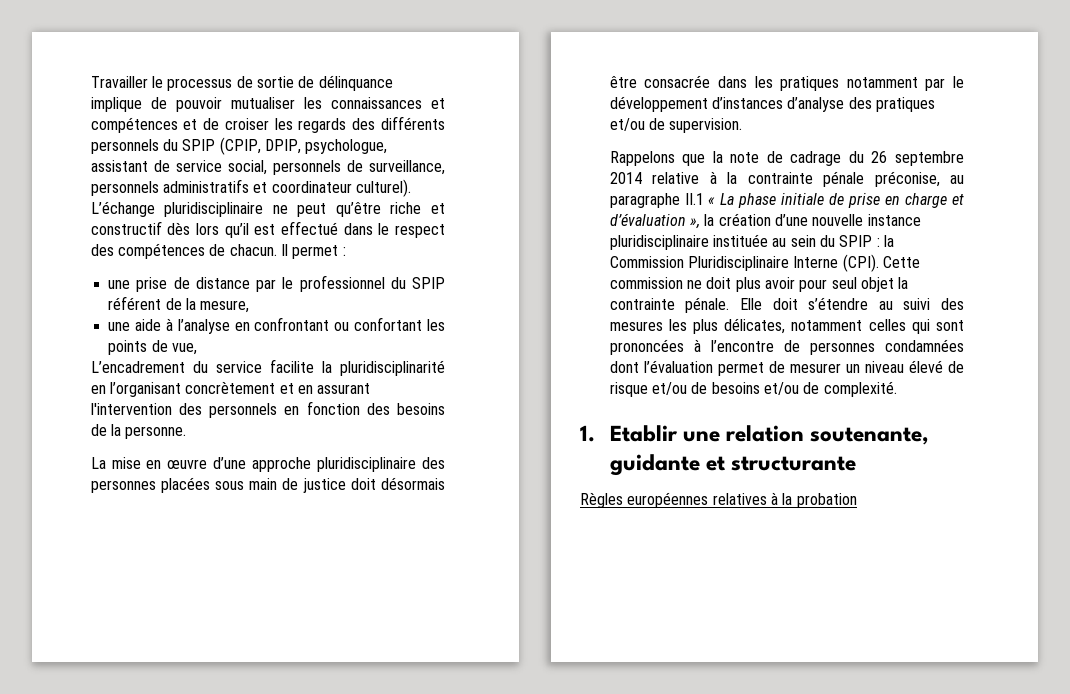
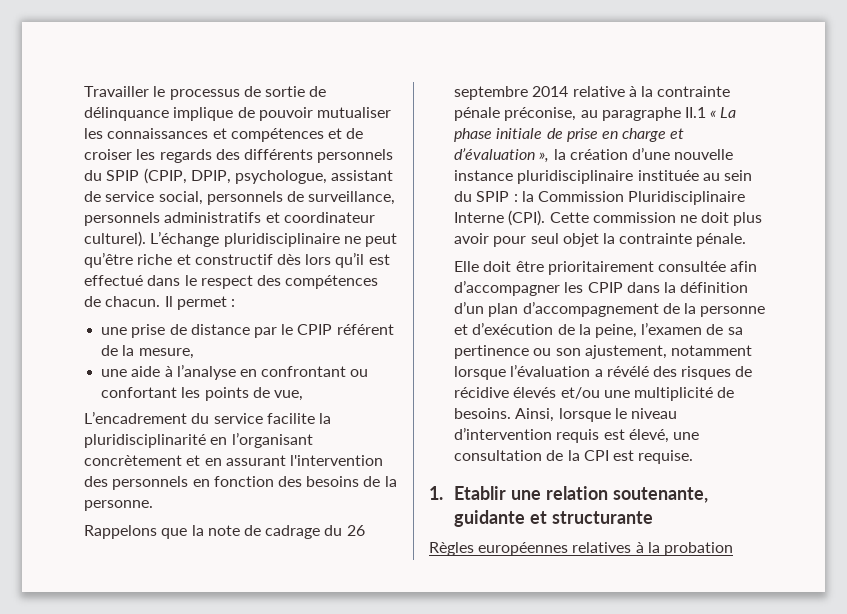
[299,275,446,292] professionnel du SPIP -> [297,324,333,335] CPIP
[90,457,445,472] [90,477,446,493] [609,75,964,91] [609,96,935,112] [609,118,743,133] // La mise en œuvre d’une approche pluridisciplinaire des personnes placées sous main de justice doit désormais être consacrée dans les pratiques notamment par le développement d’instances d’analyse des pratiques et/ou de supervision. -> (154, 505) none
(730, 305) none -> (747, 240) //
[808,297,964,310] [609,318,964,334] [609,339,965,355] [609,360,964,376] [609,381,897,397] s’étendre au suivi des mesures les plus délicates, notamment celles qui sont prononcées à l’encontre de personnes condamnées dont l’évaluation permet de mesurer un niveau élevé de risque et/ou de besoins et/ou de complexité. -> [515,261,758,275] [454,280,749,296] [454,301,766,317] [454,322,743,338] [454,345,752,359] [454,364,753,380] [454,387,735,401] [454,408,677,422] [454,427,699,443] [454,450,694,464] être prioritairement consultée afin d’accompagner les CPIP dans la définition d’un plan d’accompagnement de la personne et d’exécution de la peine, l’examen de sa pertinence ou son ajustement, notamment lorsque l’évaluation a révélé des risques de récidive élevés et/ou une multiplicité de besoins. Ainsi, lorsque le niveau d’intervention requis est élevé, une consultation de la CPI est requise.

